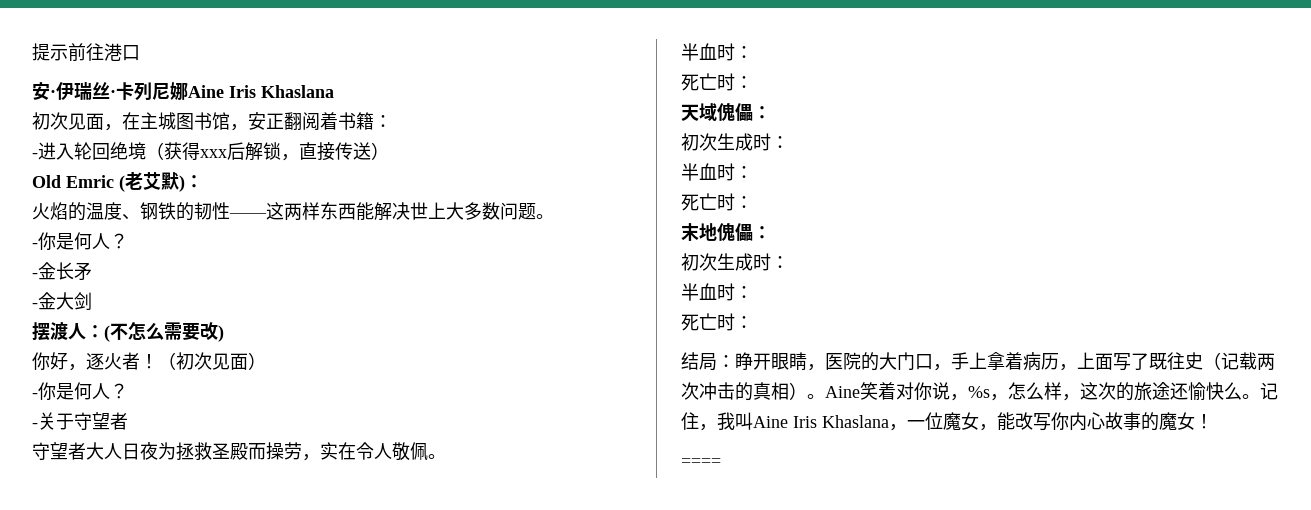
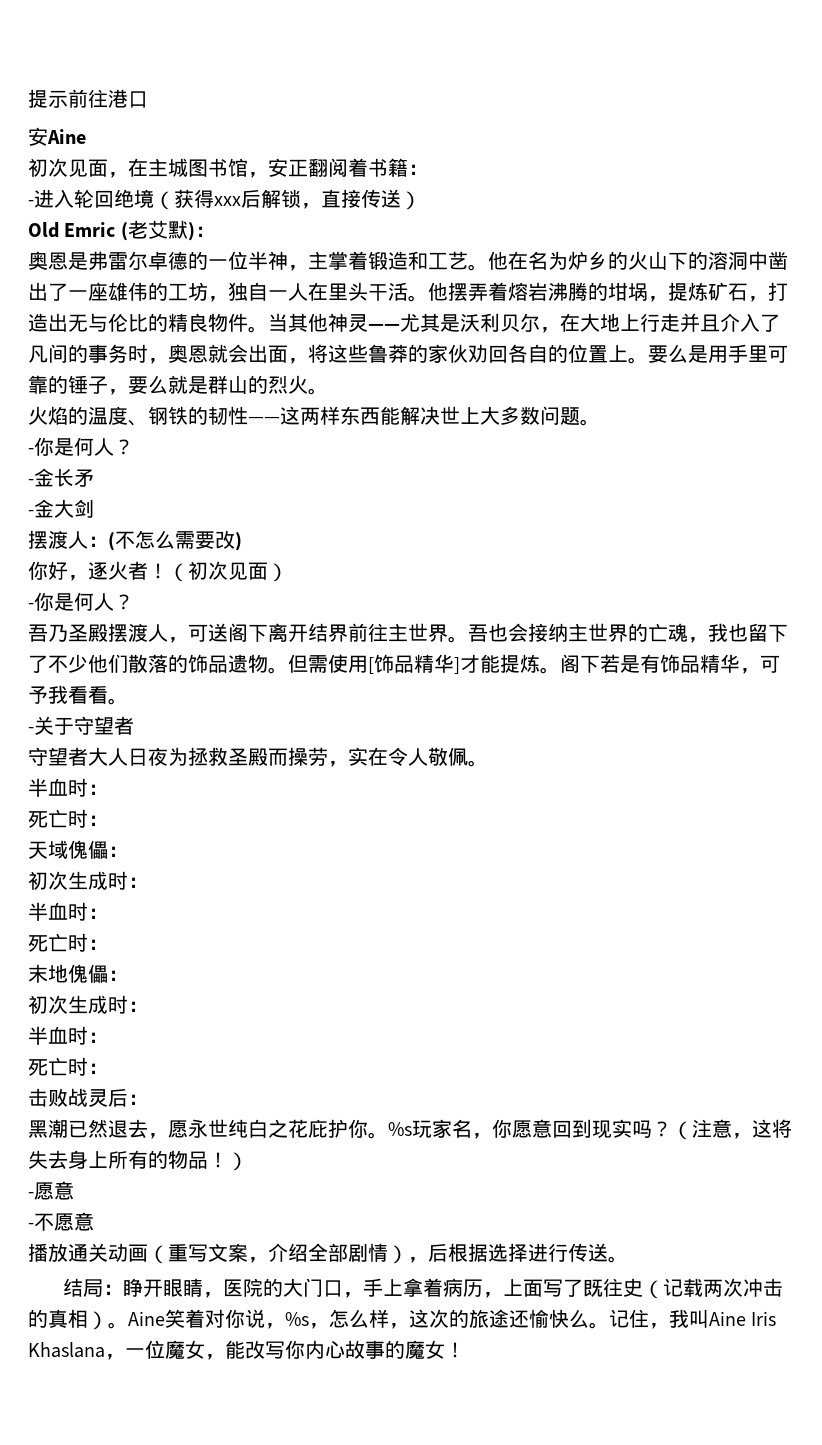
[50,82,334,101] ·伊瑞丝·卡列尼娜Aine Iris Khaslana -> [47,129,86,144] Aine
(203, 181) none -> [28,251,788,271] [28,282,788,302] [28,313,780,333] [28,344,788,364] [28,375,328,395] // 奥恩是弗雷尔卓德的一位半神，主掌着锻造和工艺。他在名为炉乡的火山下的溶洞中凿出了一座雄伟的工坊，独自一人在里头干活。他摆弄着熔岩沸腾的坩埚，提炼矿石，打造出无与伦比的精良物件。当其他神灵——尤其是沃利贝尔，在大地上行走并且介入了凡间的事务时，奥恩就会出面，将这些鲁莽的家伙劝回各自的位置上。要么是用手里可靠的锤子，要么就是群山的烈火。
(128, 391) none -> [28,623,788,643] [28,654,780,674] [28,685,128,705] // 吾乃圣殿摆渡人，可送阁下离开结界前往主世界。吾也会接纳主世界的亡魂，我也留下了不少他们散落的饰品遗物。但需使用[饰品精华]才能提炼。阁下若是有饰品精华，可予我看看。
(753, 322) none -> [28,1088,148,1107] [28,1119,792,1140] [28,1150,248,1171] [28,1181,74,1200] [28,1212,94,1231] [28,1243,628,1264] // 击败战灵后： // 黑潮已然退去，愿永世纯白之花庇护你。%s玩家名，你愿意回到现实吗？（注意，这将失去身上所有的物品！） // -愿意 // -不愿意 // 播放通关动画（重写文案，介绍全部剧情），后根据选择进行传送。
[681,458,721,467] // ==== -> (465, 1350) none

